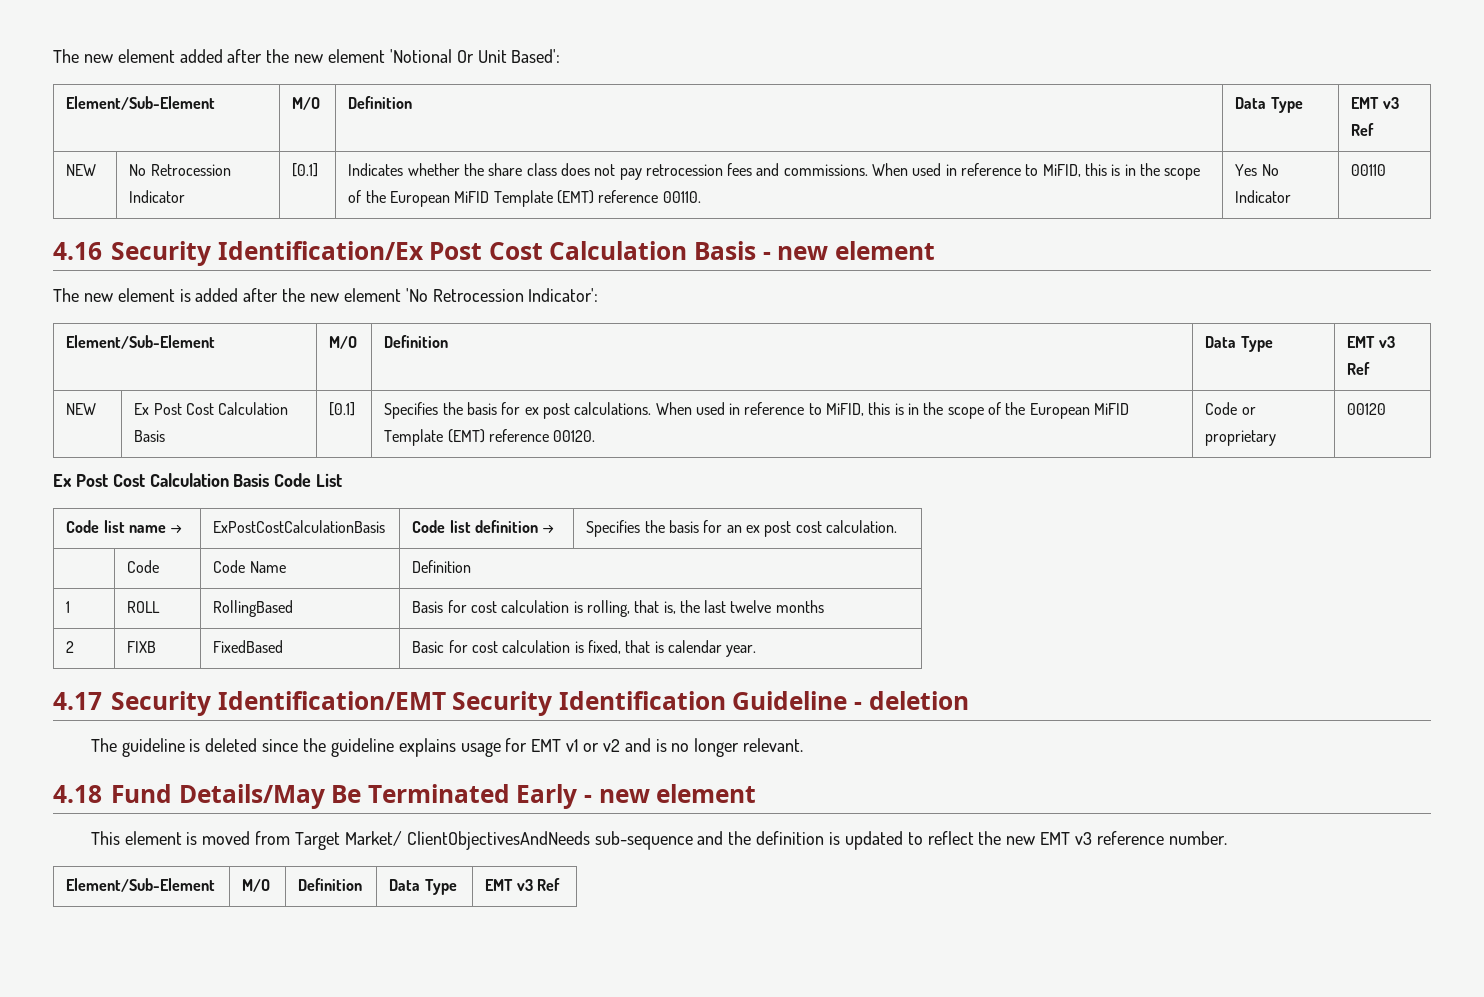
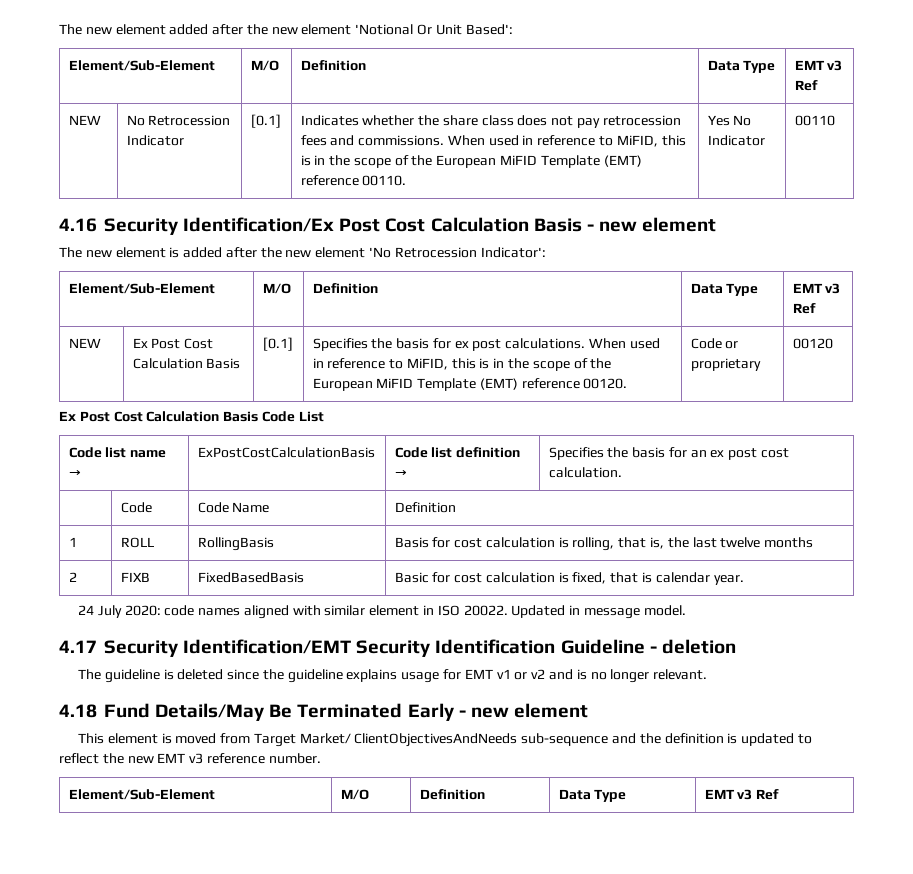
[213,600,294,617] RollingBased -> [197,537,274,551] RollingBasis
[213,640,284,653] FixedBased -> [197,572,304,583] FixedBasedBasis
(757, 651) none -> [78,605,686,619] // 24 July 2020: code names aligned with similar element in ISO 20022. Updated in message model.

